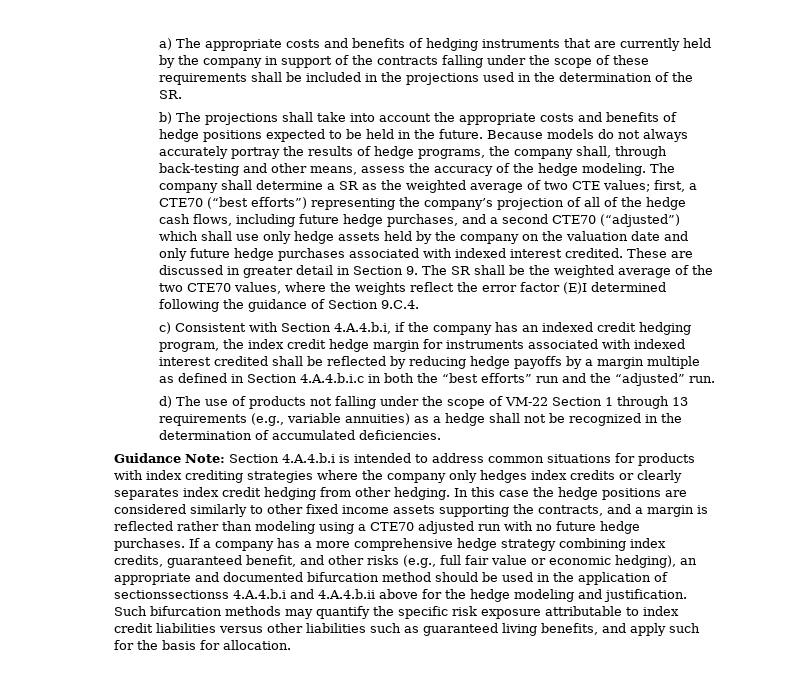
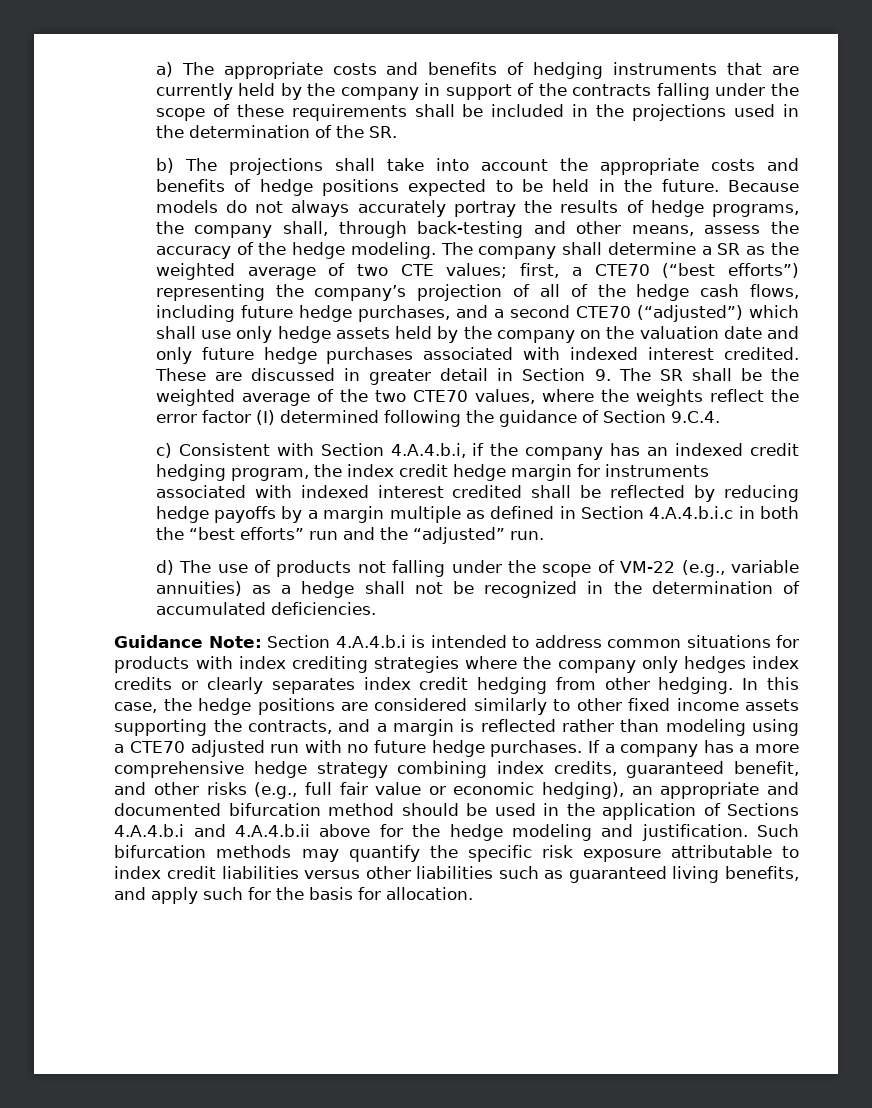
[562,282,587,294] (E)I -> [255,410,275,425] (I)
[551,396,688,409] [158,414,247,426] Section 1 through 13 requirements -> (676, 567) none
[499,490,530,497] case -> [114,702,158,713] case,
[114,590,230,599] sectionssectionss -> [727,803,799,816] Sections

